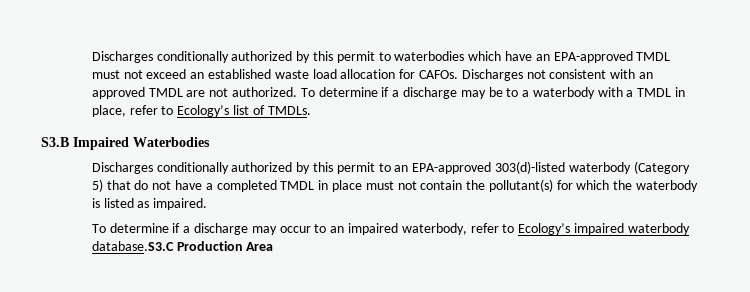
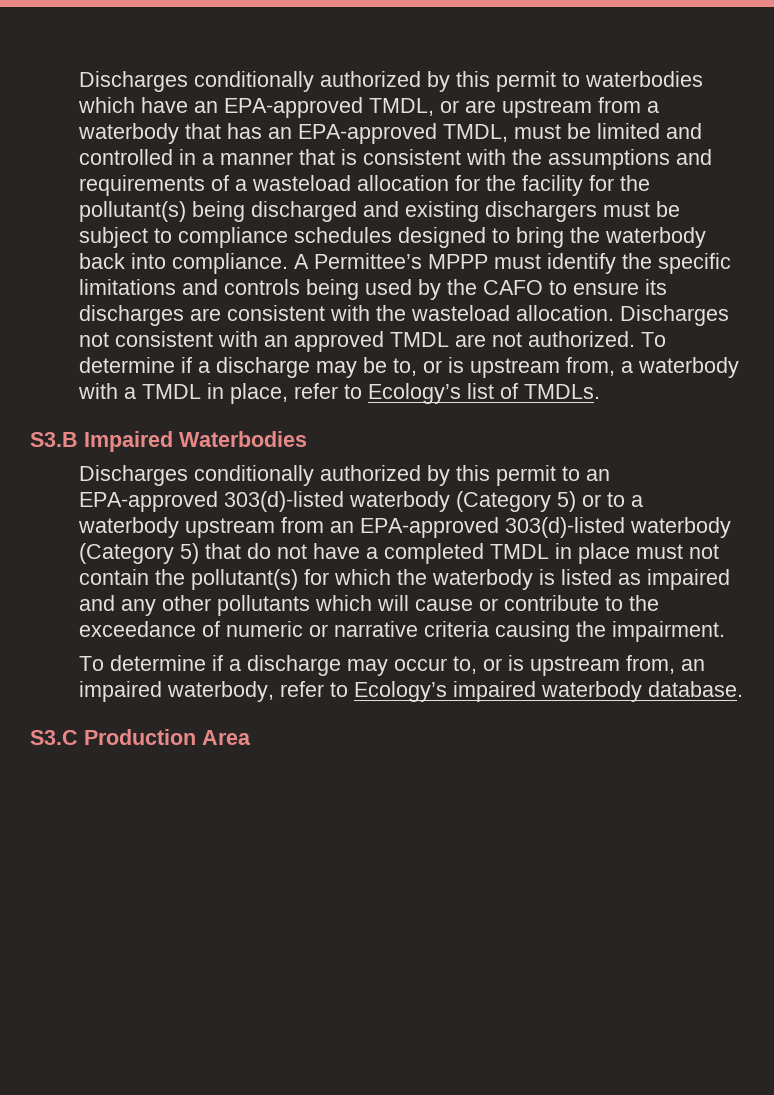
[636,52,671,61] [91,69,458,79] TMDL must not exceed an established waste load allocation for CAFOs. -> [368,97,659,118] [77,123,702,144] [78,149,712,170] [78,175,650,196] [78,201,680,222] [78,227,706,248] [78,253,731,274] [78,279,667,300] [78,305,614,326] TMDL, or are upstream from a waterbody that has an EPA-approved TMDL, must be limited and controlled in a manner that is consistent with the assumptions and requirements of a wasteload allocation for the facility for the pollutant(s) being discharged and existing dischargers must be subject to compliance schedules designed to bring the waterbody back into compliance. A Permittee’s MPPP must identify the specific limitations and controls being used by the CAFO to ensure its discharges are consistent with the wasteload allocation.
[506,88,519,97] to -> [392,357,615,378] to, or is upstream from,
(103, 185) none -> [581,492,643,507] [77,517,731,538] [78,543,199,564] or to a waterbody upstream from an EPA-approved 303(d)-listed waterbody (Category 5)
[153,198,208,210] impaired. -> [646,569,730,590] [78,595,659,616] [78,621,725,642] impaired and any other pollutants which will cause or contribute to the exceedance of numeric or narrative criteria causing the impairment.
[314,224,327,233] to -> [452,655,675,676] to, or is upstream from,
[91,241,174,251] database.S3.C -> [647,681,743,697] [30,730,78,745] database. // S3.C

